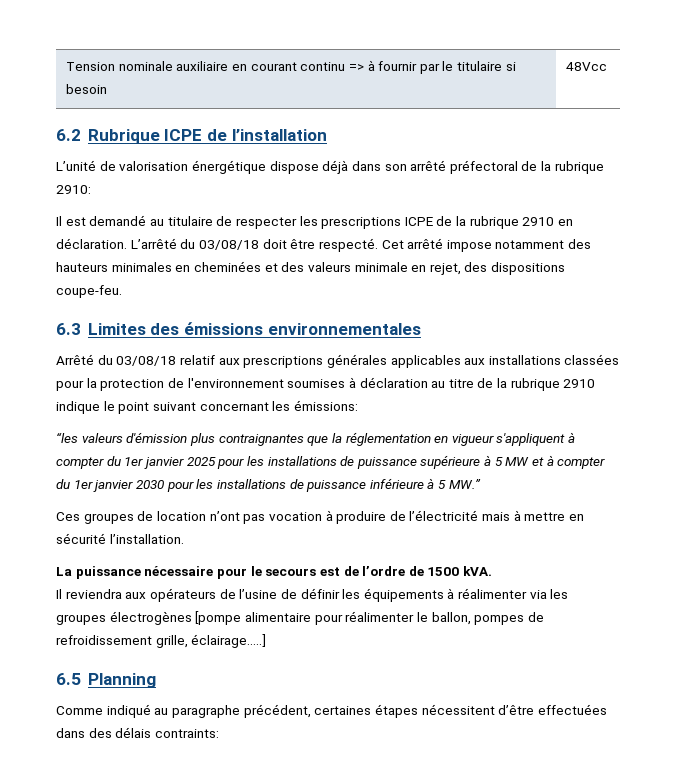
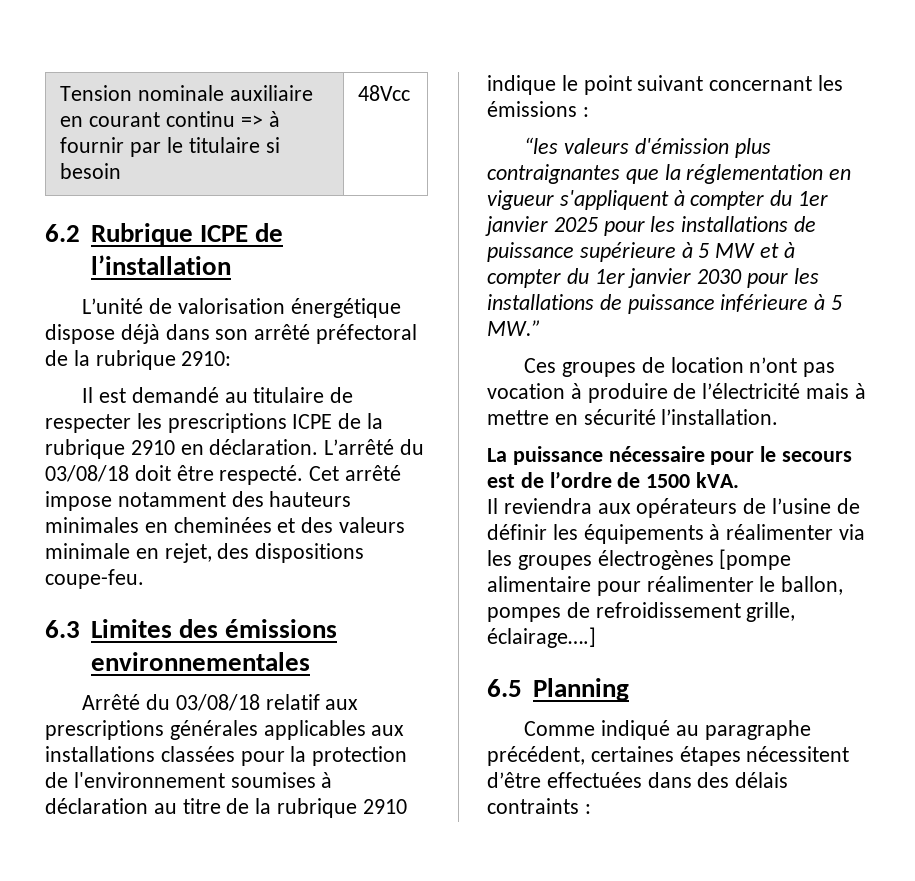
[293,400,358,411] émissions: -> [487,101,589,117] émissions :
[191,634,267,648] éclairage…..] -> [487,627,596,648] éclairage….]
[154,729,219,738] contraints: -> [487,798,591,814] contraints :

